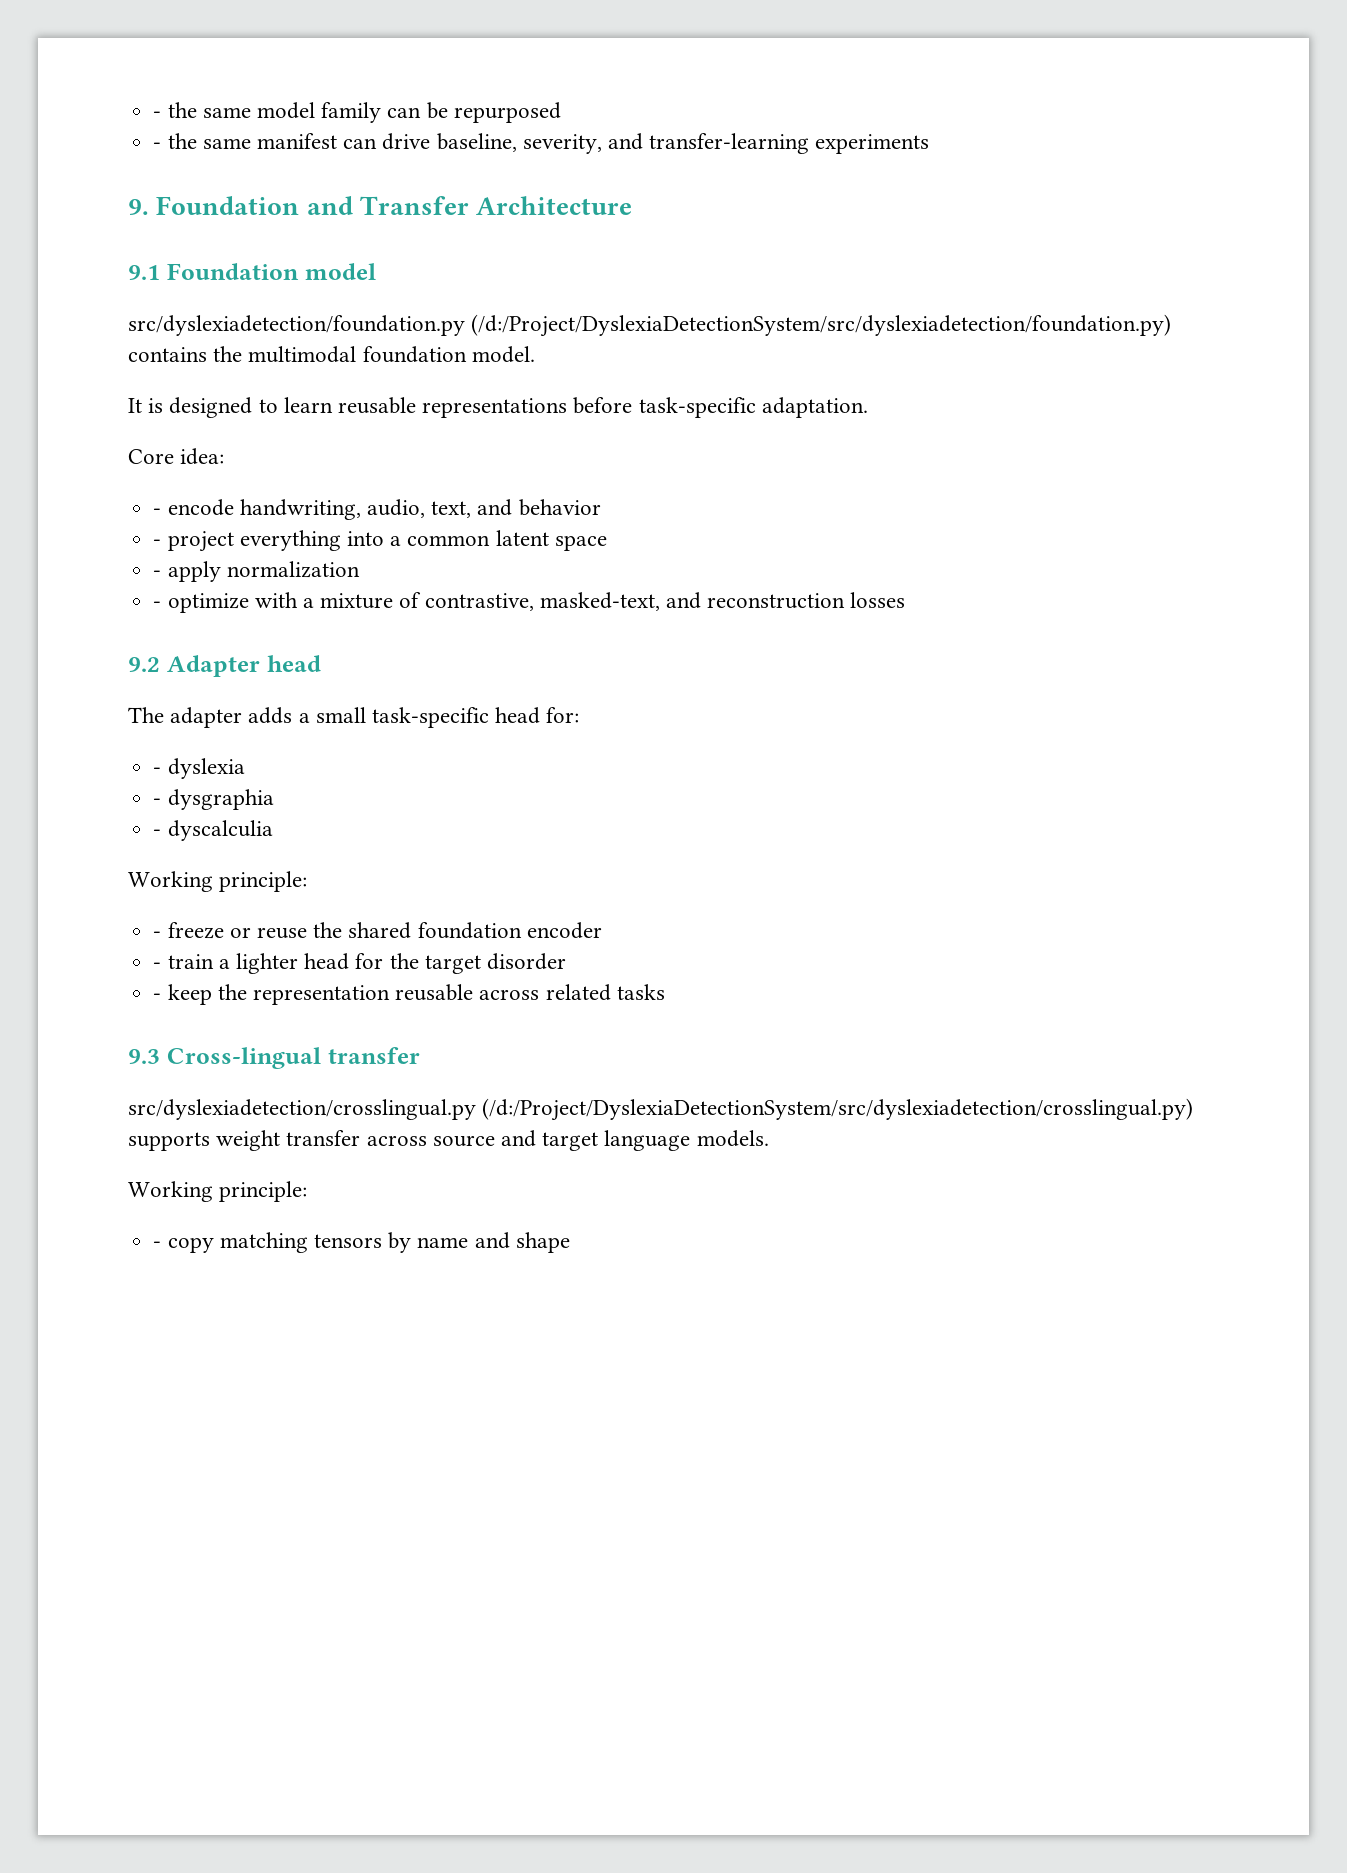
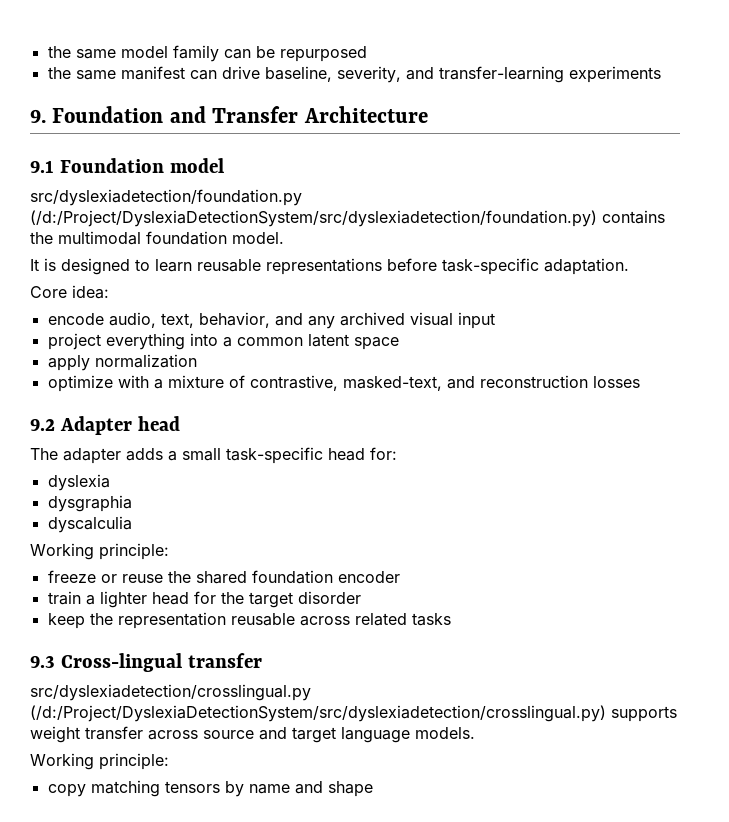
[153,111,162,118] - -> (47, 52) none
[153,142,162,149] - -> (367, 54) none
[153,499,601,520] [153,539,162,546] - encode handwriting, audio, text, and behavior // - -> [47,312,495,329] encode audio, text, behavior, and any archived visual input //
[153,570,162,577] - -> (399, 343) none
[153,601,162,608] - -> (197, 361) none
[153,767,162,774] - -> (397, 453) none
[153,798,162,805] - -> (110, 482) none
[153,829,162,836] - -> (132, 503) none
[153,931,162,938] - -> (169, 551) none
[153,962,162,969] - -> (400, 577) none
[153,993,162,1000] - -> (361, 597) none
[153,1241,162,1248] - -> (169, 761) none

